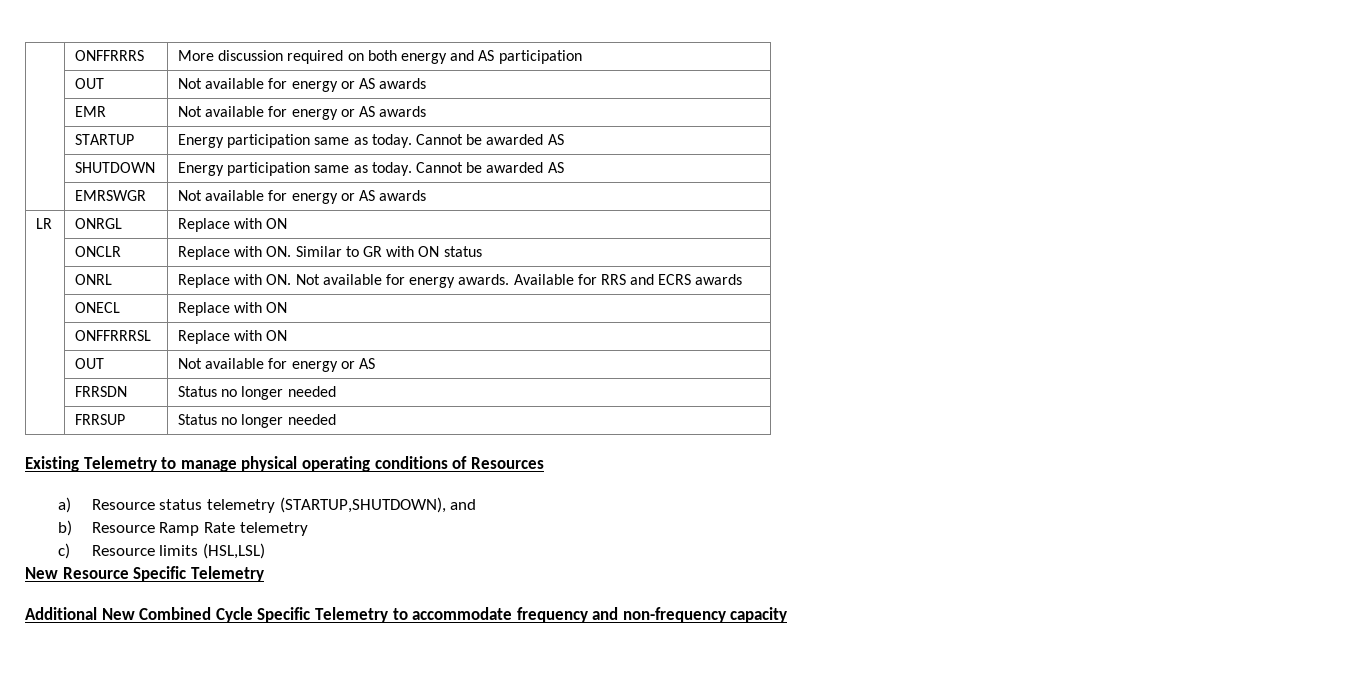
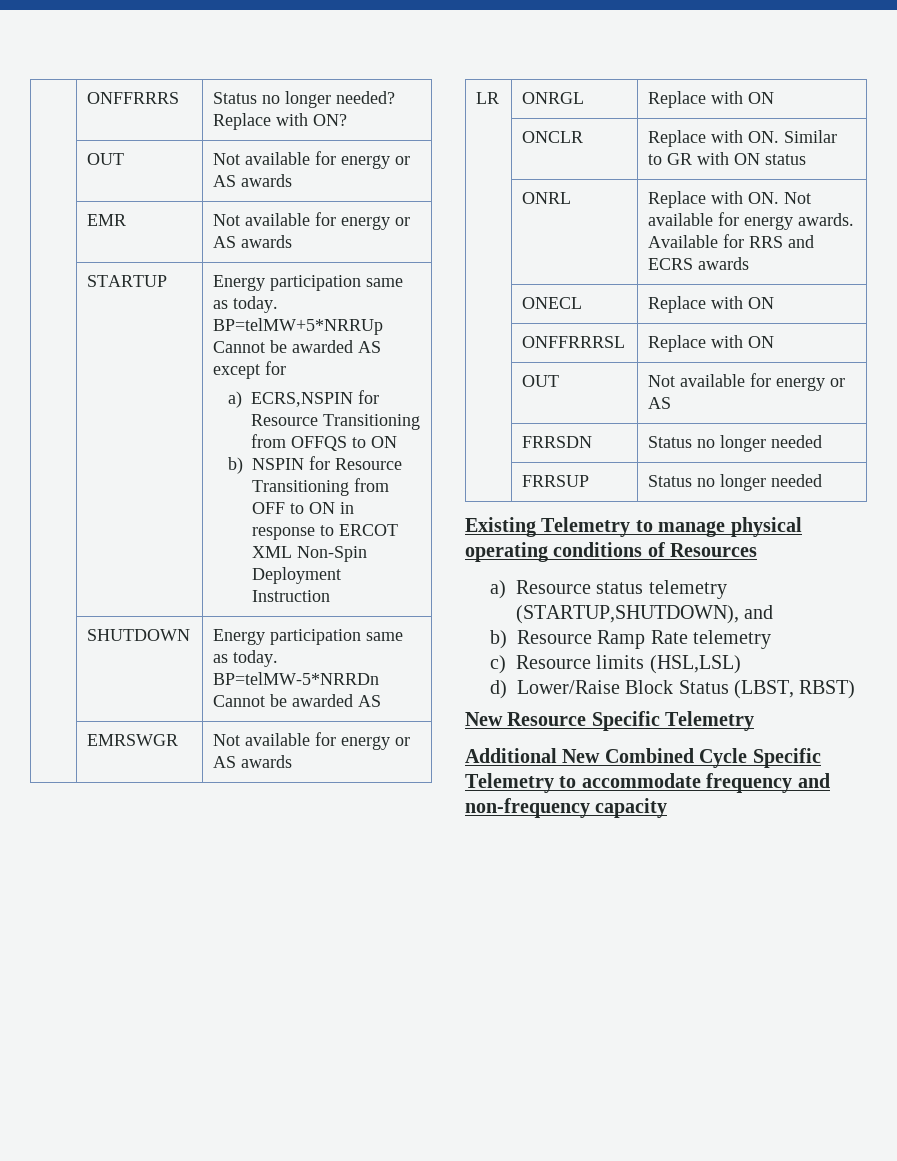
[178,50,582,64] More discussion required on both energy and AS participation -> [213,91,396,108] [213,113,348,130] Status no longer needed? Replace with ON?
[415,134,564,145] Cannot be awarded AS -> [213,318,384,335] [213,340,382,353] [213,361,287,379] [227,390,379,408] [250,414,420,430] [250,434,397,451] [227,456,402,474] [251,478,389,496] [251,502,354,514] [251,524,398,540] [251,546,367,562] [251,567,341,584] [251,590,330,602] BP=telMW+5*NRRUp Cannot be awarded AS except for // a) ECRS,NSPIN for Resource Transitioning from OFFQS to ON // b) NSPIN for Resource Transitioning from OFF to ON in response to ERCOT XML Non-Spin Deployment Instruction
(412, 169) none -> [213,672,380,685] BP=telMW-5*NRRDn
(266, 551) none -> [489,680,856,699] // d) Lower/Raise Block Status (LBST, RBST)

